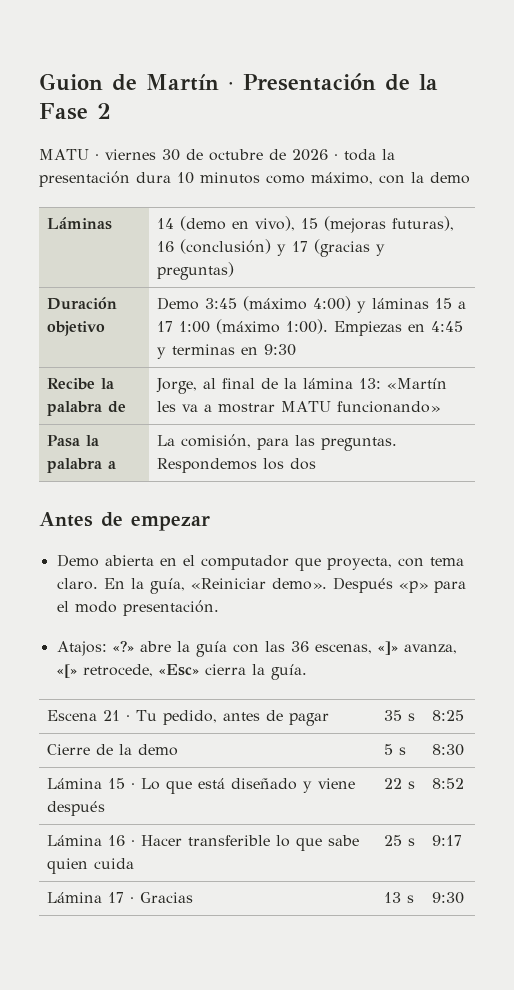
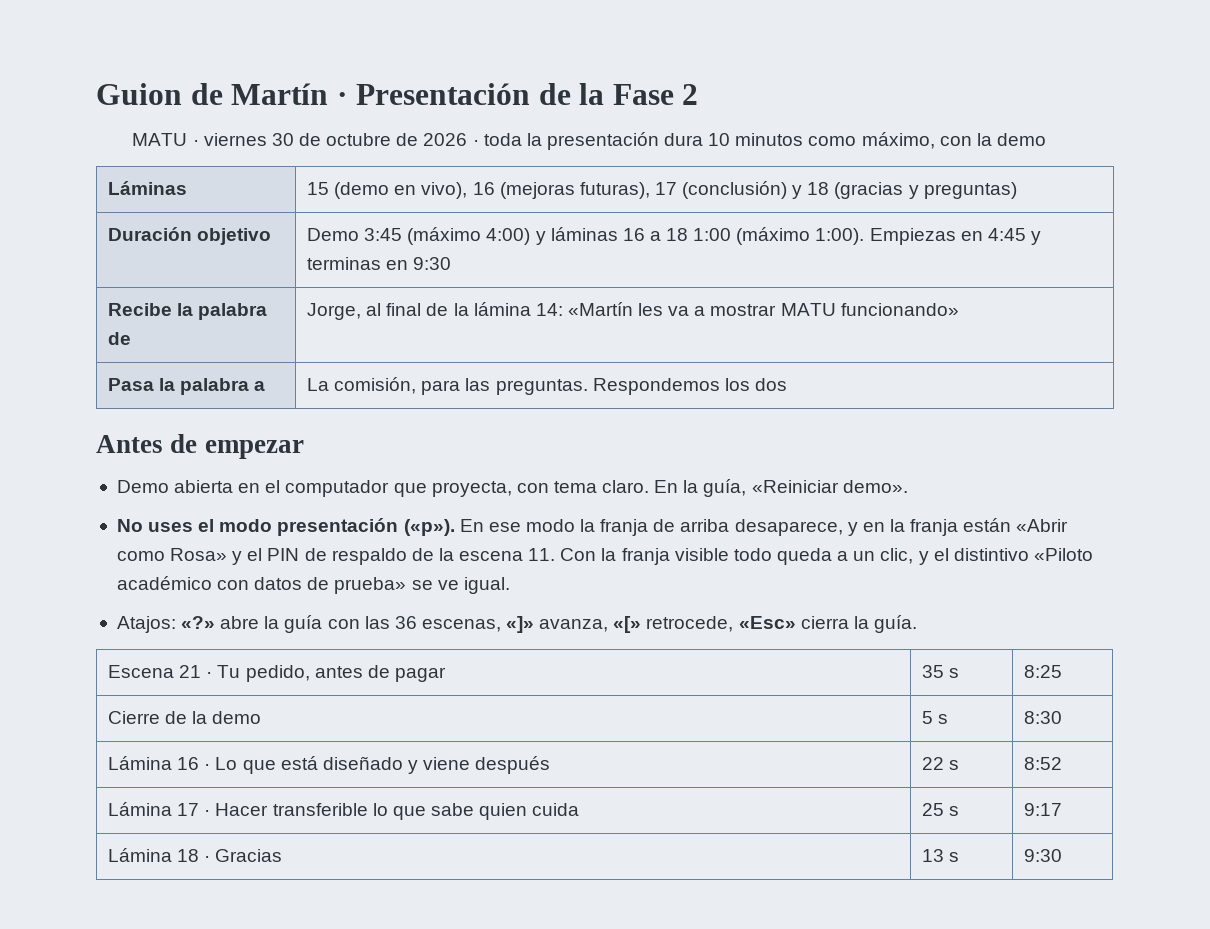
[157,218,175,229] 14 -> [306,182,329,195] 15
[301,218,319,229] 15 -> [472,182,495,195] 16
[157,241,175,252] 16 -> [654,182,677,195] 17
[292,241,309,252] 17 -> [807,182,830,195] 18
[435,298,467,309] [157,321,174,332] 15 a 17 -> [622,228,689,241] 16 a 18
[359,378,382,389] 13: -> [535,303,563,316] 14:
[332,577,466,593] [56,600,219,616] Después «p» para el modo presentación. -> [116,518,1069,536] [116,548,1093,565] [116,576,510,594] // No uses el modo presentación («p»). En ese modo la franja de arriba desaparece, y en la franja están «Abrir como Rosa» y el PIN de respaldo de la escena 11. Con la franja visible todo queda a un clic, y el distintivo «Piloto académico con datos de prueba» se ve igual.
[108,778,126,789] 15 -> [177,757,200,770] 16
[108,835,126,846] 16 -> [177,803,200,816] 17
[108,892,125,903] 17 -> [177,849,200,862] 18

